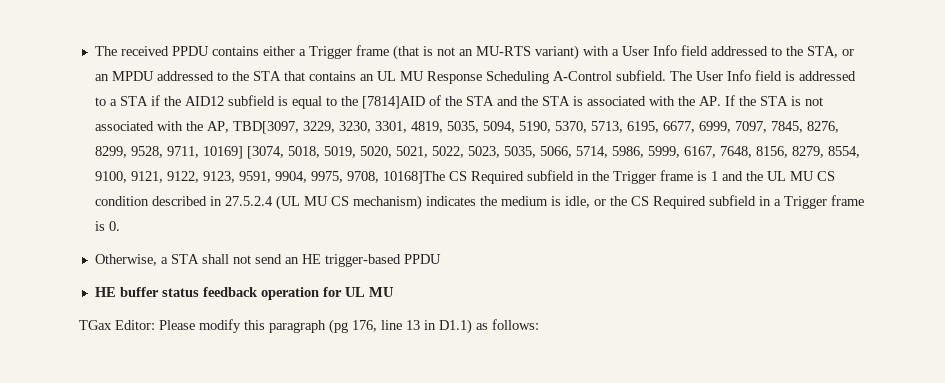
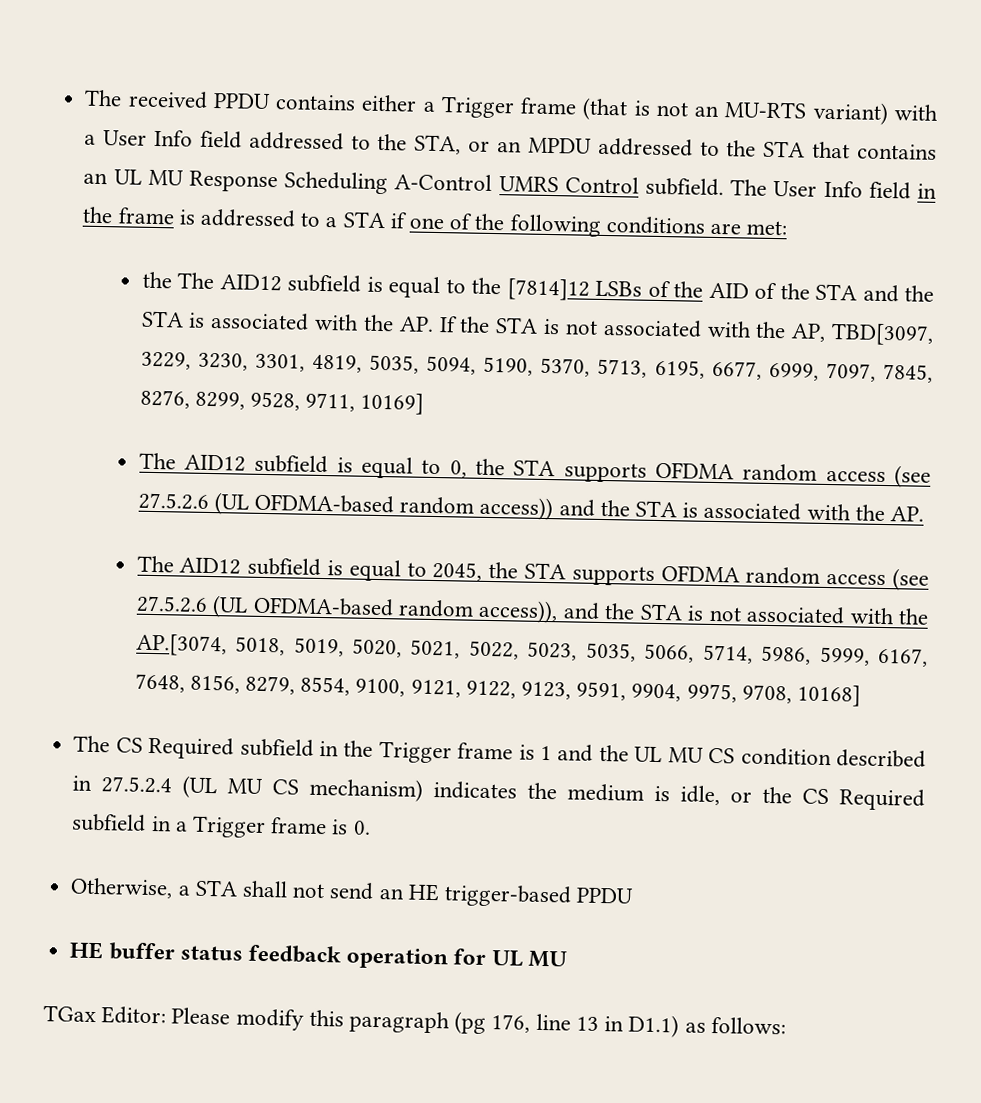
(612, 76) none -> [498,176,639,194] UMRS Control
(782, 75) none -> [917,183,938,199] [82,206,175,225] in the frame
[163,96,181,106] the -> [408,213,788,237] [141,271,215,290] one of the following conditions are met: // the The
[361,96,425,109] [7814]AID -> [506,278,749,301] [7814]12 LSBs of the AID
[246,146,284,159] [3074, -> [138,452,931,488] [137,492,925,522] [136,555,929,591] [135,595,930,625] [135,633,227,657] // The AID12 subfield is equal to 0, the STA supports OFDMA random access (see 27.5.2.6 (UL OFDMA-based random access)) and the STA is associated with the AP. // The AID12 subfield is equal to 2045, the STA supports OFDMA random access (see 27.5.2.6 (UL OFDMA-based random access)), and the STA is not associated with the AP.[3074,
[382,171,445,184] 10168]The -> [797,684,862,707] [73,735,111,753] 10168] // The

